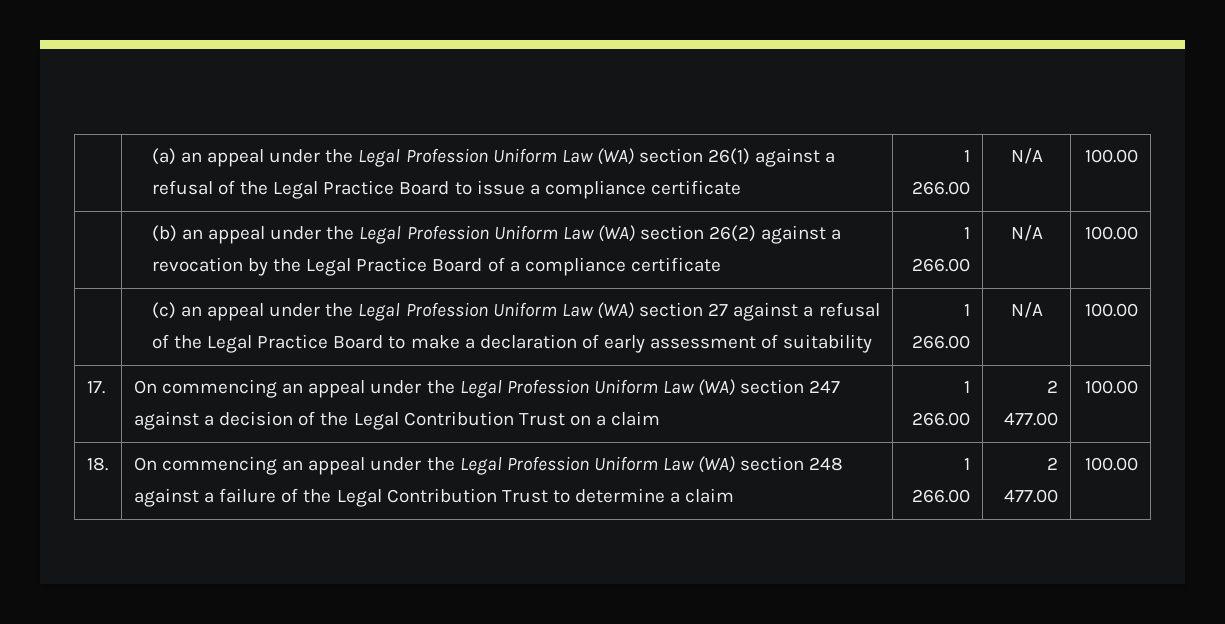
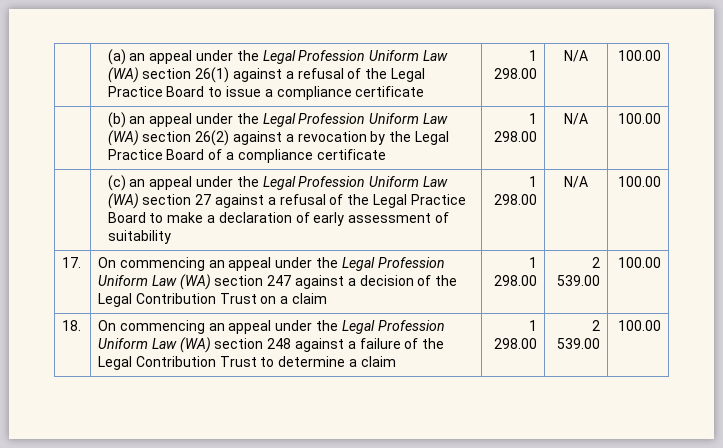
[912,181,971,195] 266.00 -> [493,68,537,79] 298.00
[912,258,971,272] 266.00 -> [493,131,537,142] 298.00
[912,335,971,349] 266.00 -> [493,194,537,205] 298.00
[912,412,971,426] [1047,380,1059,393] [1004,412,1059,426] 266.00 | 2 477.00 -> [493,275,537,286] [591,257,600,268] [556,275,600,286] 298.00 | 2 539.00
[912,489,971,503] [1047,457,1059,470] [1004,489,1059,503] 266.00 | 2 477.00 -> [493,338,537,349] [591,320,600,331] [556,338,600,349] 298.00 | 2 539.00

